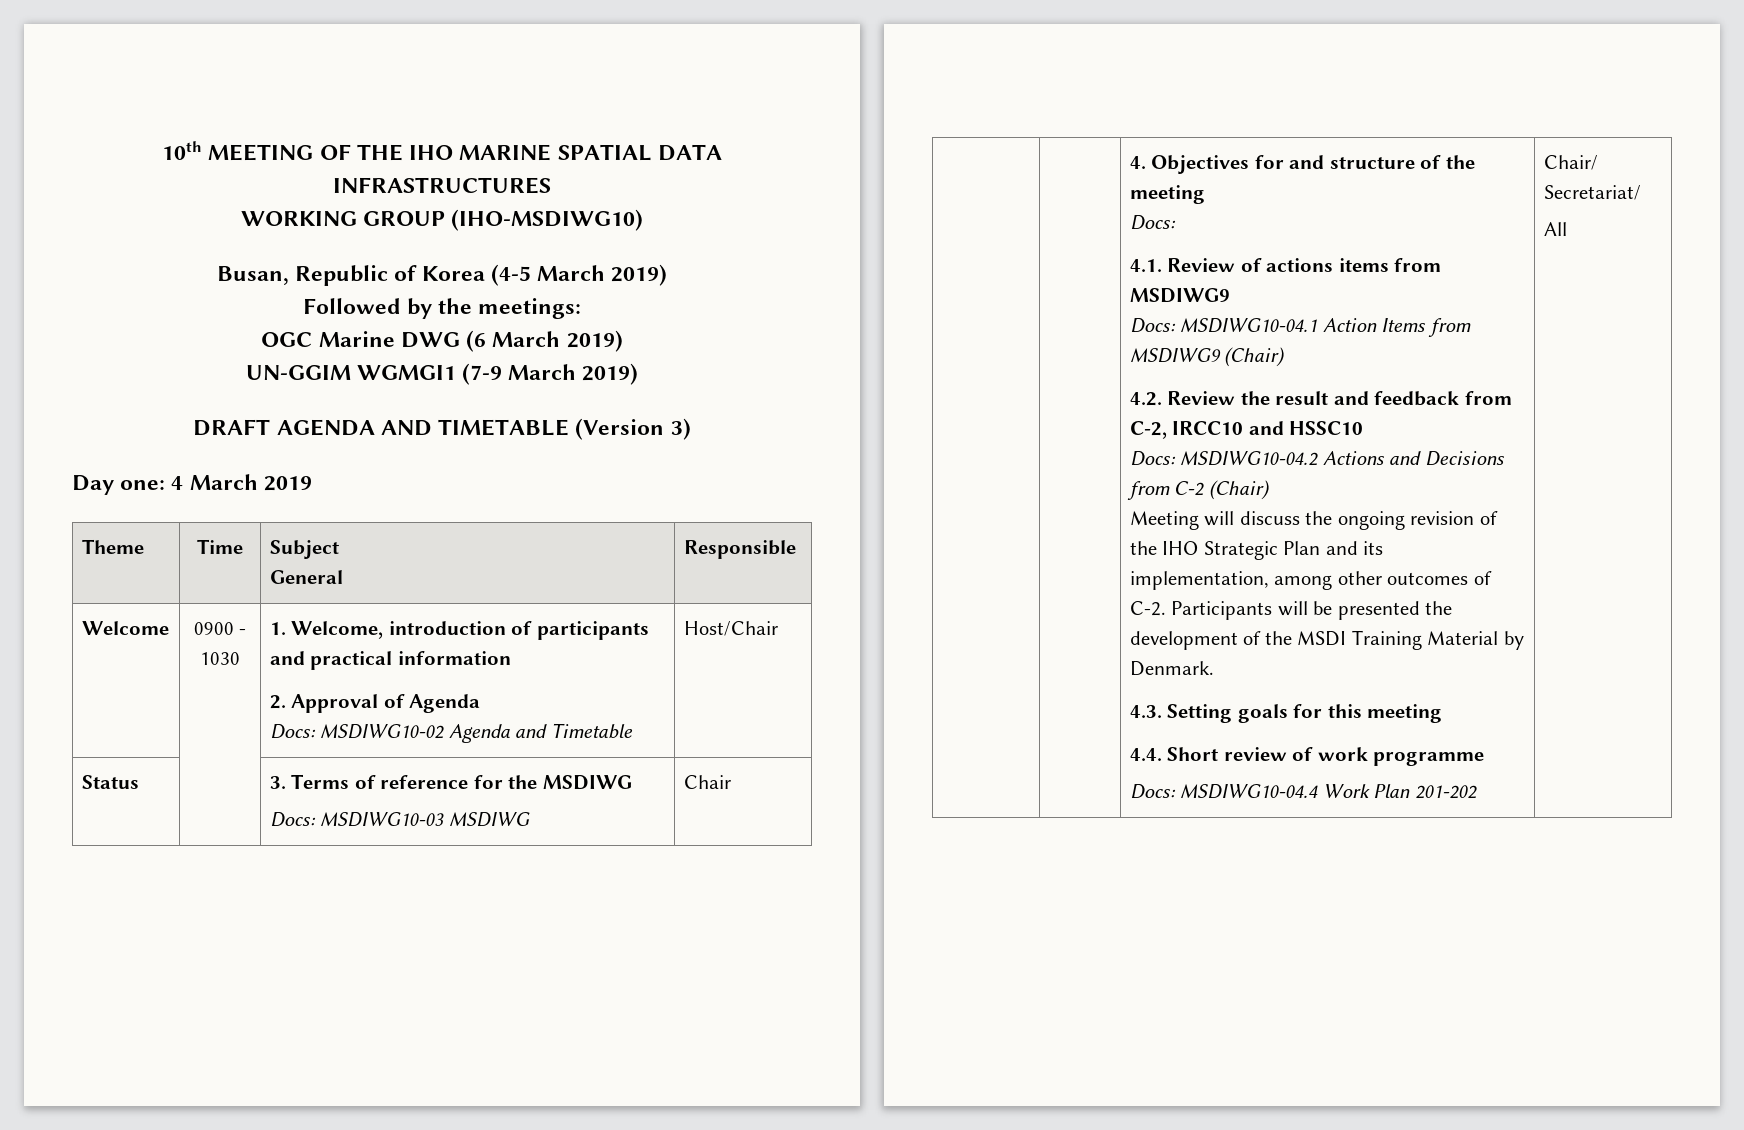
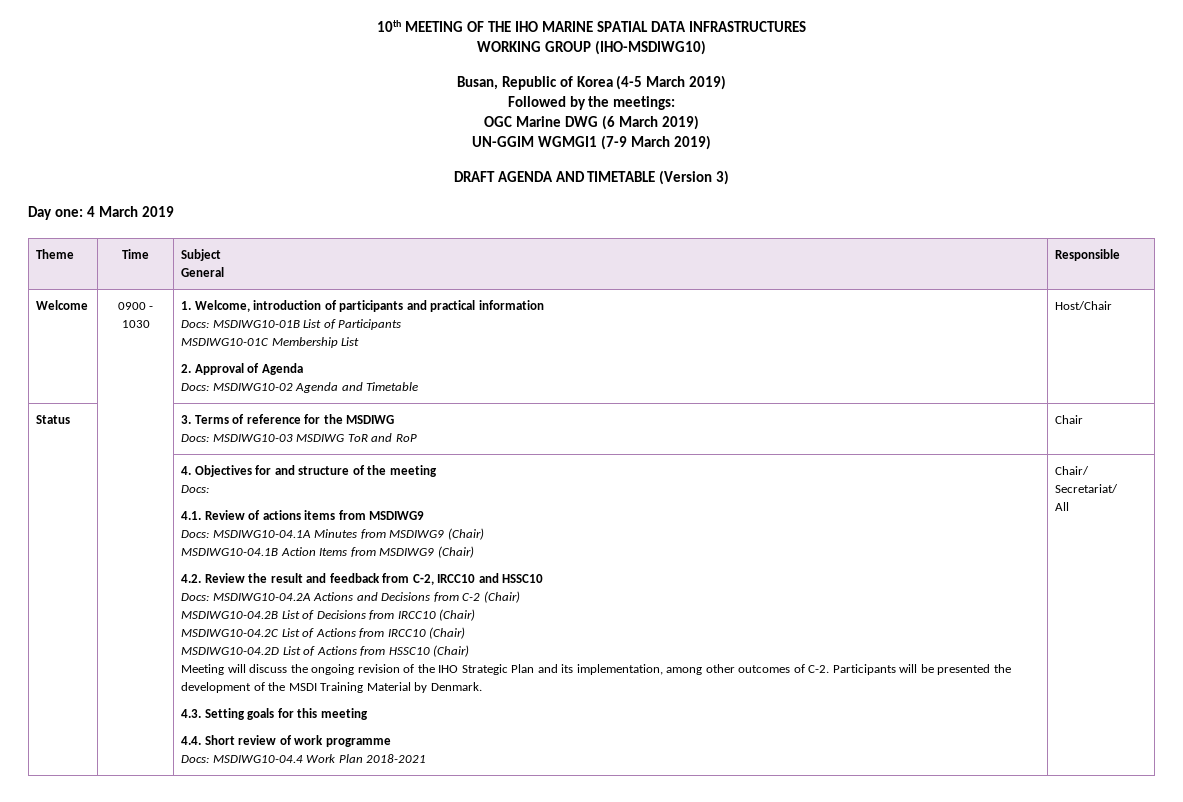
(511, 658) none -> [181,319,402,330] [181,337,360,348] // Docs: MSDIWG10-01B List of Participants // MSDIWG10-01C Membership List
(530, 819) none -> [347,433,417,442] ToR and RoP
[1180,318,1318,333] MSDIWG10-04.1 -> [212,528,484,540] [181,548,279,556] MSDIWG10-04.1A Minutes from MSDIWG9 (Chair) // MSDIWG10-04.1B
[1180,451,1319,466] MSDIWG10-04.2 -> [212,593,311,601] MSDIWG10-04.2A
(1270, 490) none -> [181,609,476,621] [181,627,466,639] [181,645,470,657] // MSDIWG10-04.2B List of Decisions from IRCC10 (Chair) // MSDIWG10-04.2C List of Actions from IRCC10 (Chair) // MSDIWG10-04.2D List of Actions from HSSC10 (Chair)
[1414,785,1477,799] 201-202 -> [366,754,427,763] 2018-2021

